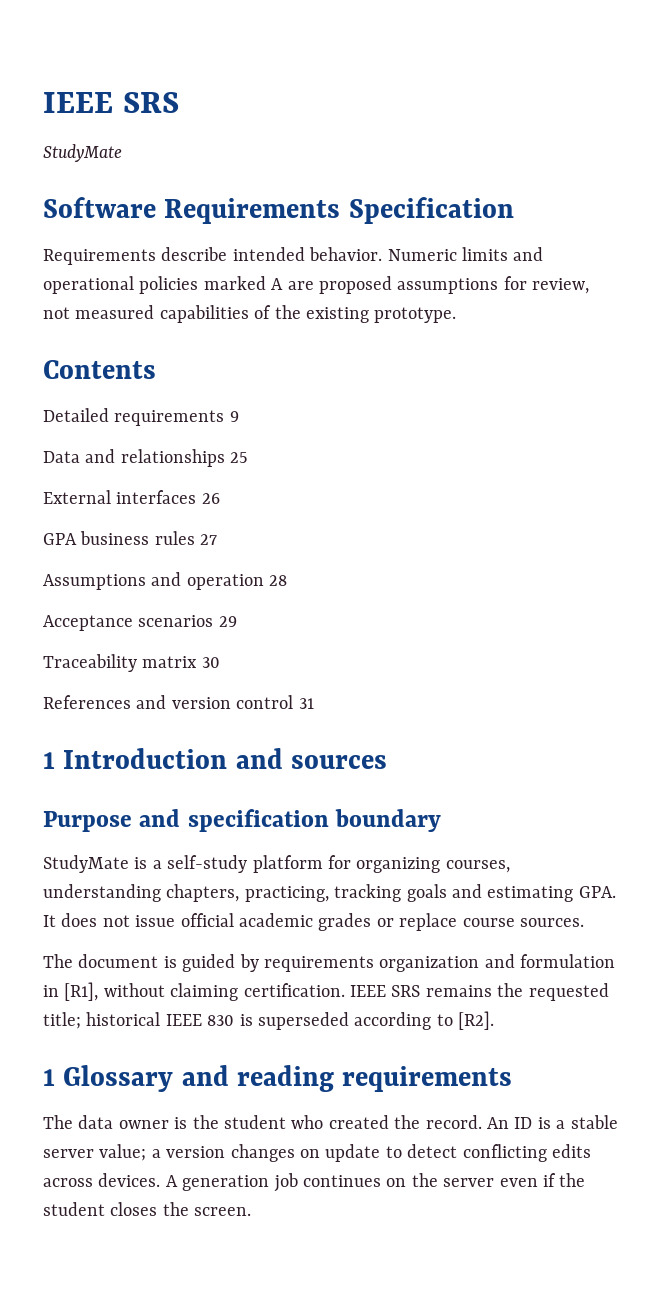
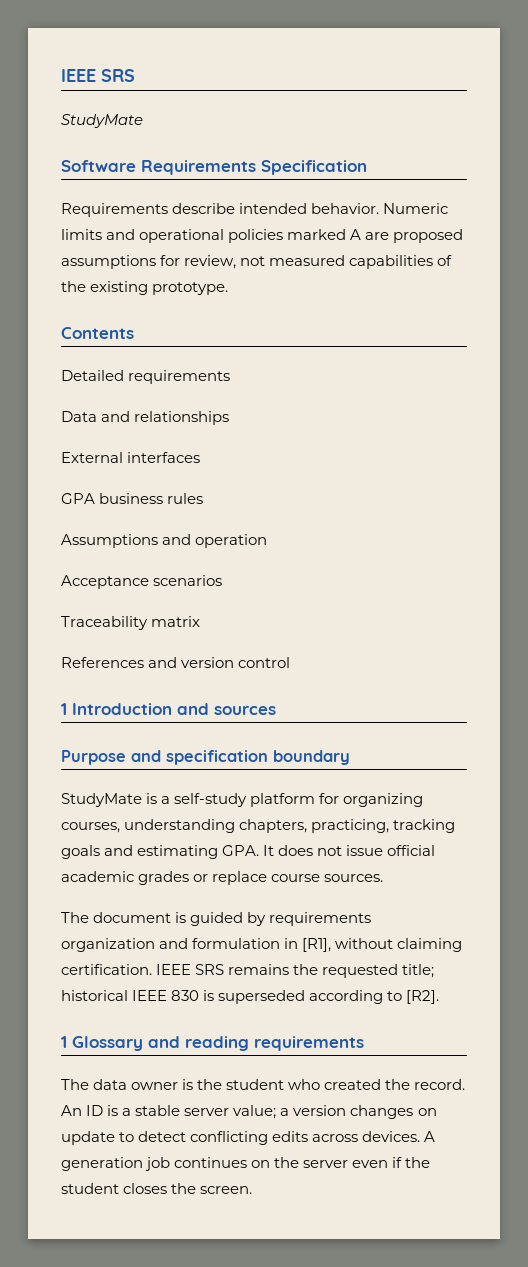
[229,411,239,422] 9 -> (231, 377) none
[230,452,249,463] 25 -> (230, 418) none
[201,493,220,504] 26 -> (201, 457) none
[200,534,218,545] 27 -> (204, 498) none
[269,575,288,586] 28 -> (268, 541) none
[218,616,237,627] 29 -> (223, 580) none
[201,657,220,668] 30 -> (201, 621) none
[298,698,314,709] 31 -> (291, 662) none

